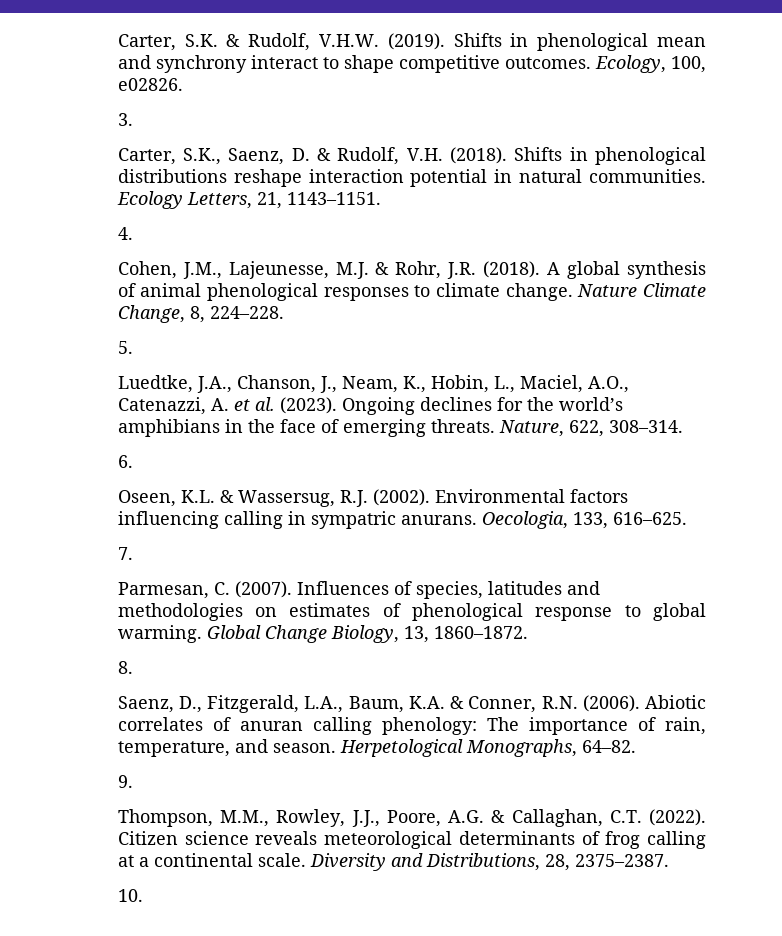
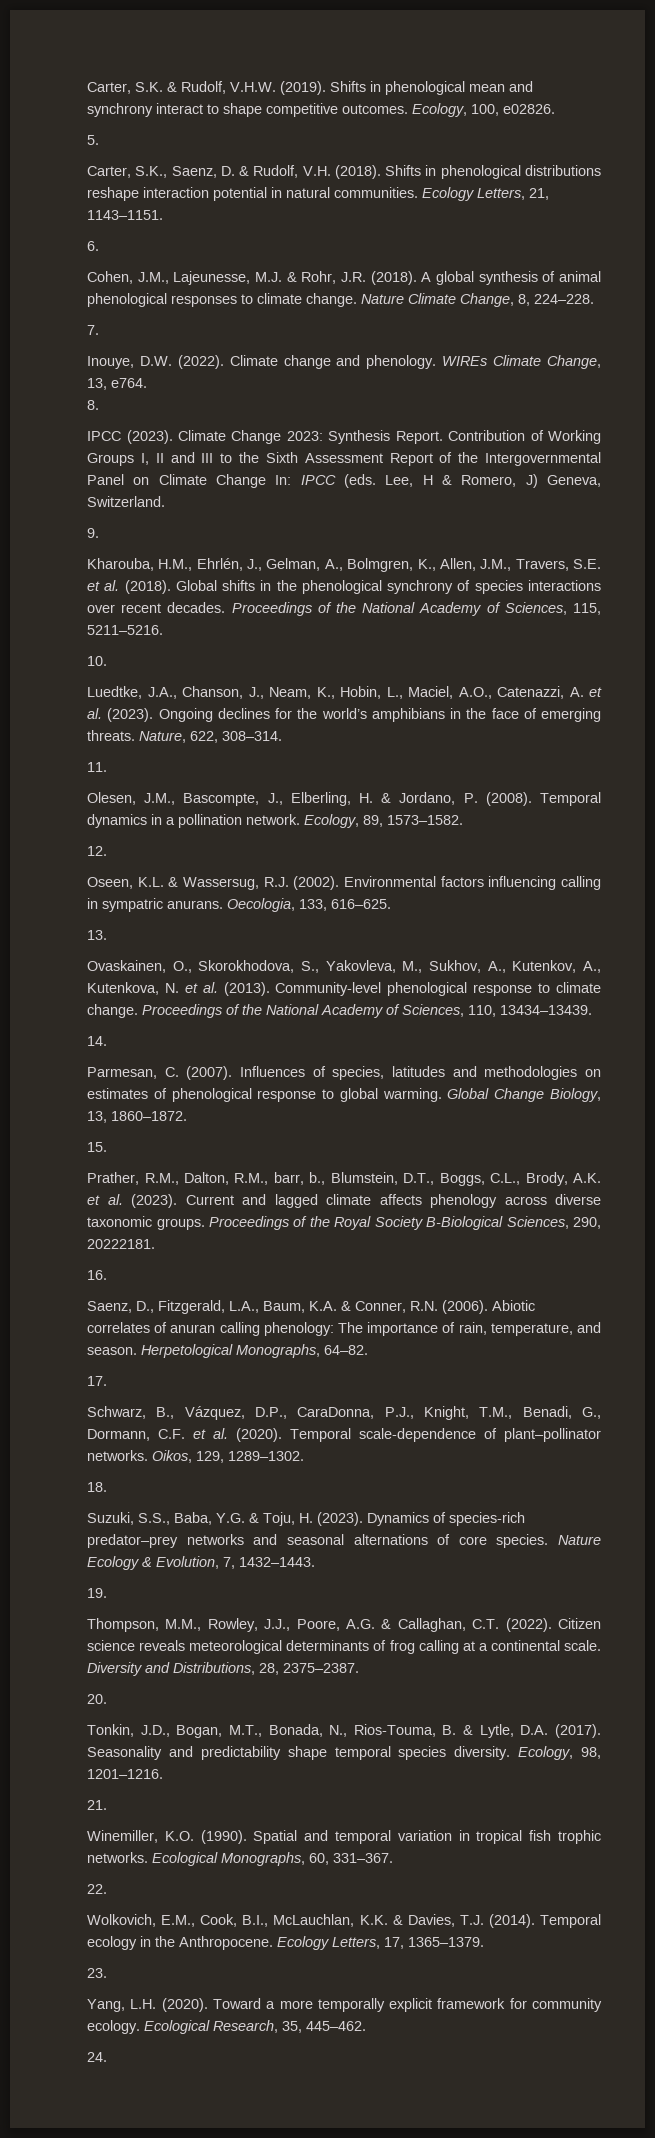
[117,113,133,126] 3. -> [87,135,100,145] 5.
[117,227,133,240] 4. -> [87,241,100,251] 6.
[117,341,133,354] 5. -> [87,325,100,335] [87,355,601,369] [87,378,148,390] [87,400,100,410] [87,430,602,444] [87,452,601,466] [87,474,601,488] [87,496,166,507] [87,528,100,538] [87,558,601,572] [87,580,601,594] [87,602,601,616] [87,625,164,635] [87,656,108,666] 7. // Inouye, D.W. (2022). Climate change and phenology. WIREs Climate Change, 13, e764. // 8. // IPCC (2023). Climate Change 2023: Synthesis Report. Contribution of Working Groups I, II and III to the Sixth Assessment Report of the Intergovernmental Panel on Climate Change In: IPCC (eds. Lee, H & Romero, J) Geneva, Switzerland. // 9. // Kharouba, H.M., Ehrlén, J., Gelman, A., Bolmgren, K., Allen, J.M., Travers, S.E. et al. (2018). Global shifts in the phenological synchrony of species interactions over recent decades. Proceedings of the National Academy of Sciences, 115, 5211–5216. // 10.
[117,455,133,468] 6. -> [87,762,108,772] [87,792,601,806] [87,814,464,828] [87,846,108,856] 11. // Olesen, J.M., Bascompte, J., Elberling, H. & Jordano, P. (2008). Temporal dynamics in a pollination network. Ecology, 89, 1573–1582. // 12.
[117,547,133,560] 7. -> [87,930,108,940] [87,960,601,973] [87,982,601,996] [87,1004,593,1018] [87,1036,108,1046] 13. // Ovaskainen, O., Skorokhodova, S., Yakovleva, M., Sukhov, A., Kutenkov, A., Kutenkova, N. et al. (2013). Community-level phenological response to climate change. Proceedings of the National Academy of Sciences, 110, 13434–13439. // 14.
[117,661,133,674] 8. -> [87,1142,108,1152] [87,1172,601,1186] [87,1194,601,1208] [87,1216,602,1230] [87,1239,156,1249] [87,1270,108,1280] 15. // Prather, R.M., Dalton, R.M., barr, b., Blumstein, D.T., Boggs, C.L., Brody, A.K. et al. (2023). Current and lagged climate affects phenology across diverse taxonomic groups. Proceedings of the Royal Society B-Biological Sciences, 290, 20222181. // 16.
[117,775,133,788] 9. -> [87,1376,108,1386] [87,1406,601,1420] [87,1428,601,1442] [87,1450,305,1463] [87,1482,108,1492] [87,1512,526,1526] [87,1534,601,1548] [87,1556,316,1570] [87,1588,108,1598] 17. // Schwarz, B., Vázquez, D.P., CaraDonna, P.J., Knight, T.M., Benadi, G., Dormann, C.F. et al. (2020). Temporal scale-dependence of plant–pollinator networks. Oikos, 129, 1289–1302. // 18. // Suzuki, S.S., Baba, Y.G. & Toju, H. (2023). Dynamics of species-rich predator–prey networks and seasonal alternations of core species. Nature Ecology & Evolution, 7, 1432–1443. // 19.
[117,889,143,902] 10. -> [87,1694,108,1704] [87,1724,601,1738] [87,1746,601,1760] [87,1769,164,1779] [87,1800,108,1810] [87,1830,601,1844] [87,1852,394,1866] [87,1884,108,1894] [87,1914,601,1928] [87,1936,485,1950] [87,1968,108,1978] [87,1998,602,2012] [87,2020,367,2034] [87,2052,108,2062] 20. // Tonkin, J.D., Bogan, M.T., Bonada, N., Rios-Touma, B. & Lytle, D.A. (2017). Seasonality and predictability shape temporal species diversity. Ecology, 98, 1201–1216. // 21. // Winemiller, K.O. (1990). Spatial and temporal variation in tropical fish trophic networks. Ecological Monographs, 60, 331–367. // 22. // Wolkovich, E.M., Cook, B.I., McLauchlan, K.K. & Davies, T.J. (2014). Temporal ecology in the Anthropocene. Ecology Letters, 17, 1365–1379. // 23. // Yang, L.H. (2020). Toward a more temporally explicit framework for community ecology. Ecological Research, 35, 445–462. // 24.

